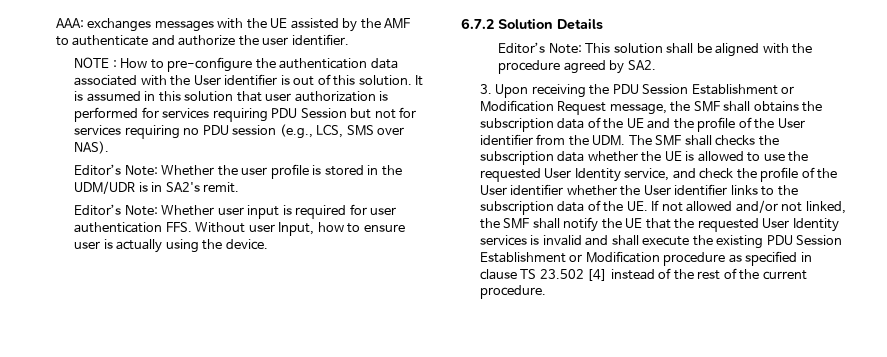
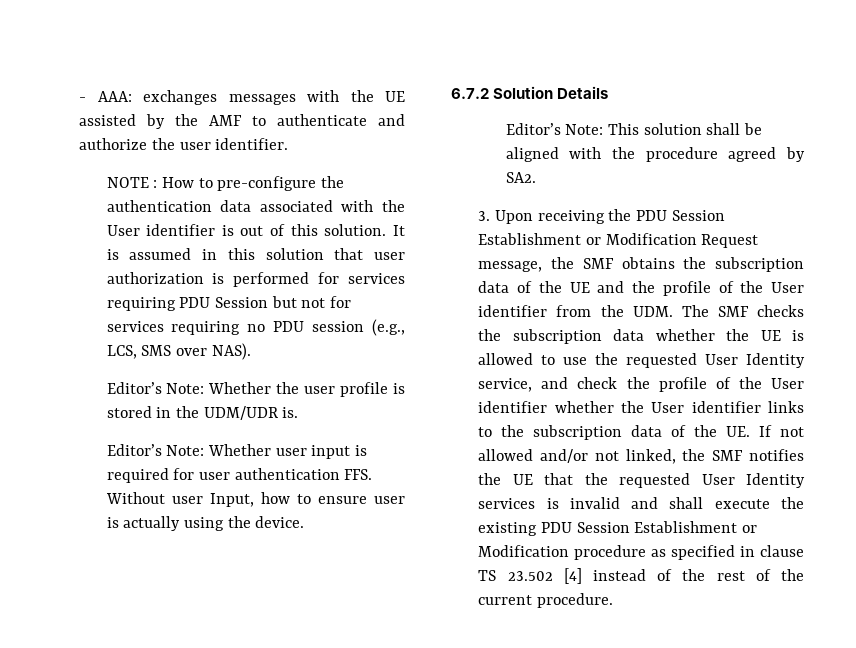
(55, 23) none -> [79,97,87,102] -
[138,182,240,193] is in SA2's remit. -> [282,407,299,418] is.
[723,101,751,112] shall -> (614, 263) none
[684,135,712,146] shall -> (749, 311) none
[532,217,599,232] shall notify -> [749,449,804,461] notifies

